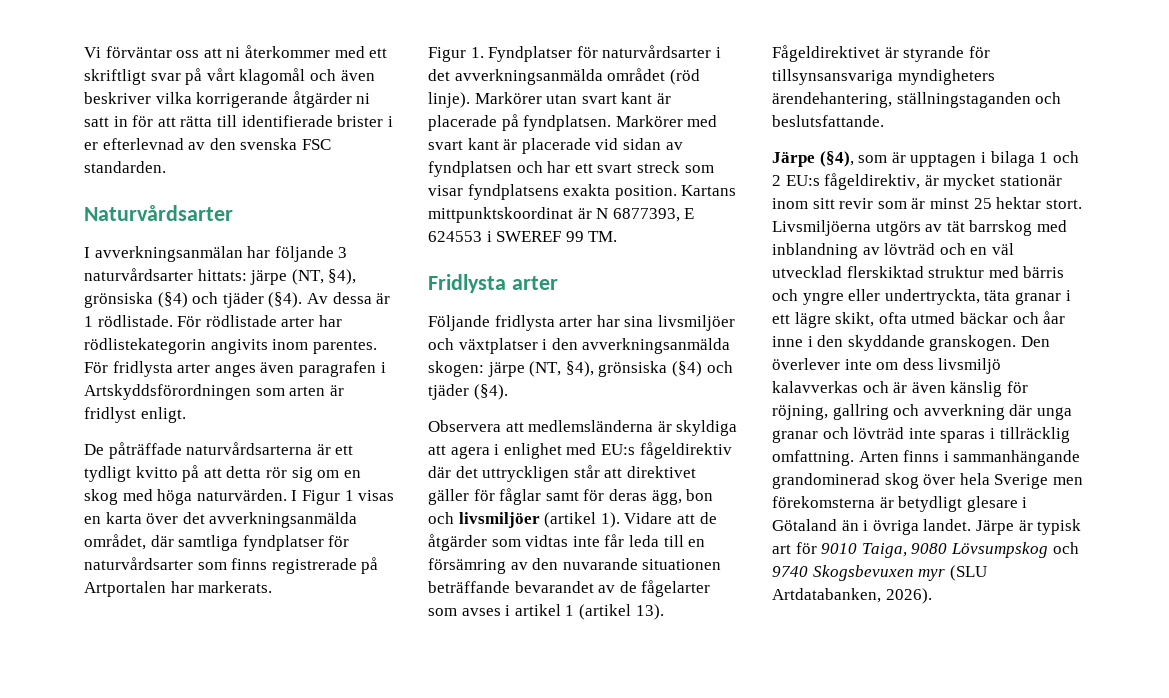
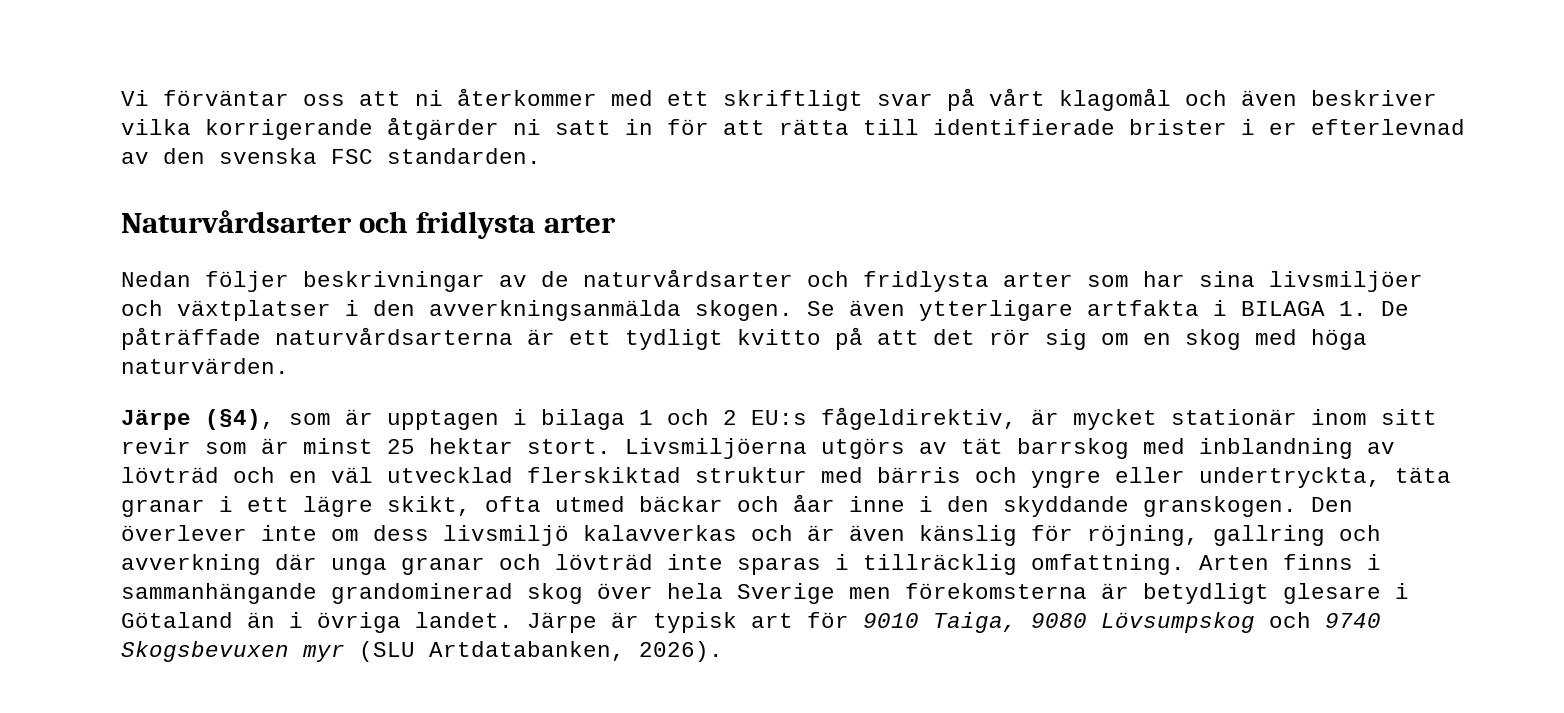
[84,246,348,262] [84,268,357,285] [84,292,391,308] [84,315,342,327] [84,338,377,354] [84,361,386,377] [84,384,344,400] [84,407,186,423] // I avverkningsanmälan har följande 3 naturvårdsarter hittats: järpe (NT, §4), grönsiska (§4) och tjäder (§4). Av dessa är 1 rödlistade. För rödlistade arter har rödlistekategorin angivits inom parentes. För fridlysta arter anges även paragrafen i Artskyddsförordningen som arten är fridlyst enligt. // -> [359,211,616,239] [121,269,1423,292] [121,300,1367,321] och fridlysta arter // Nedan följer beskrivningar av de naturvårdsarter och fridlysta arter som har sina livsmiljöer och växtplatser i den avverkningsanmälda skogen. Se även ytterligare artfakta i BILAGA 1.
[226,466,262,478] detta -> [933,329,975,345] det
[291,490,395,505] [84,512,358,528] [84,534,350,551] [84,557,379,574] [84,581,273,597] [428,45,721,62] [428,68,700,85] [428,92,671,108] [428,114,718,131] [428,138,683,154] [428,161,714,177] [428,184,737,200] [428,207,695,223] [428,231,618,242] [428,274,558,293] [428,315,735,331] [428,338,731,354] [428,361,733,377] [428,384,508,400] [428,420,738,436] [428,442,732,459] [428,465,696,482] [428,488,714,505] [428,512,717,528] [428,534,706,551] [428,558,722,574] [428,580,711,597] [428,604,664,620] [772,45,990,62] [772,69,995,85] [772,92,1062,108] [772,115,884,127] I Figur 1 visas en karta över det avverkningsanmälda området, där samtliga fyndplatser för naturvårdsarter som finns registrerade på Artportalen har markerats. // Figur 1. Fyndplatser för naturvårdsarter i det avverkningsanmälda området (röd linje). Markörer utan svart kant är placerade på fyndplatsen. Markörer med svart kant är placerade vid sidan av fyndplatsen och har ett svart streck som visar fyndplatsens exakta position. Kartans mittpunktskoordinat är N 6877393, E 624553 i SWEREF 99 TM. // Fridlysta arter // Följande fridlysta arter har sina livsmiljöer och växtplatser i den avverkningsanmälda skogen: järpe (NT, §4), grönsiska (§4) och tjäder (§4). // Observera att medlemsländerna är skyldiga att agera i enlighet med EU:s fågeldirektiv där det uttryckligen står att direktivet gäller för fåglar samt för deras ägg, bon och livsmiljöer (artikel 1). Vidare att de åtgärder som vidtas inte får leda till en försämring av den nuvarande situationen beträffande bevarandet av de fågelarter som avses i artikel 1 (artikel 13). Fågeldirektivet är styrande för tillsynsansvariga myndigheters ärendehantering, ställningstaganden och beslutsfattande. -> (289, 366) none

